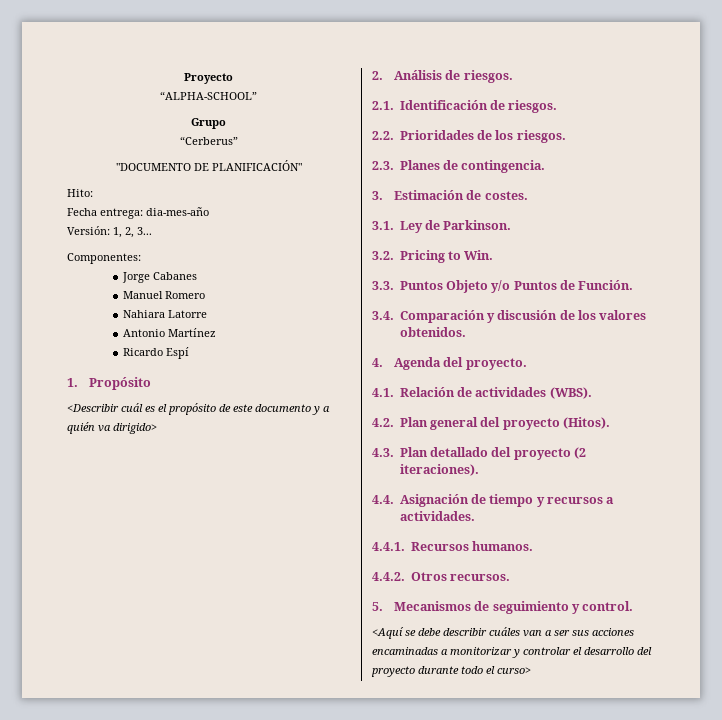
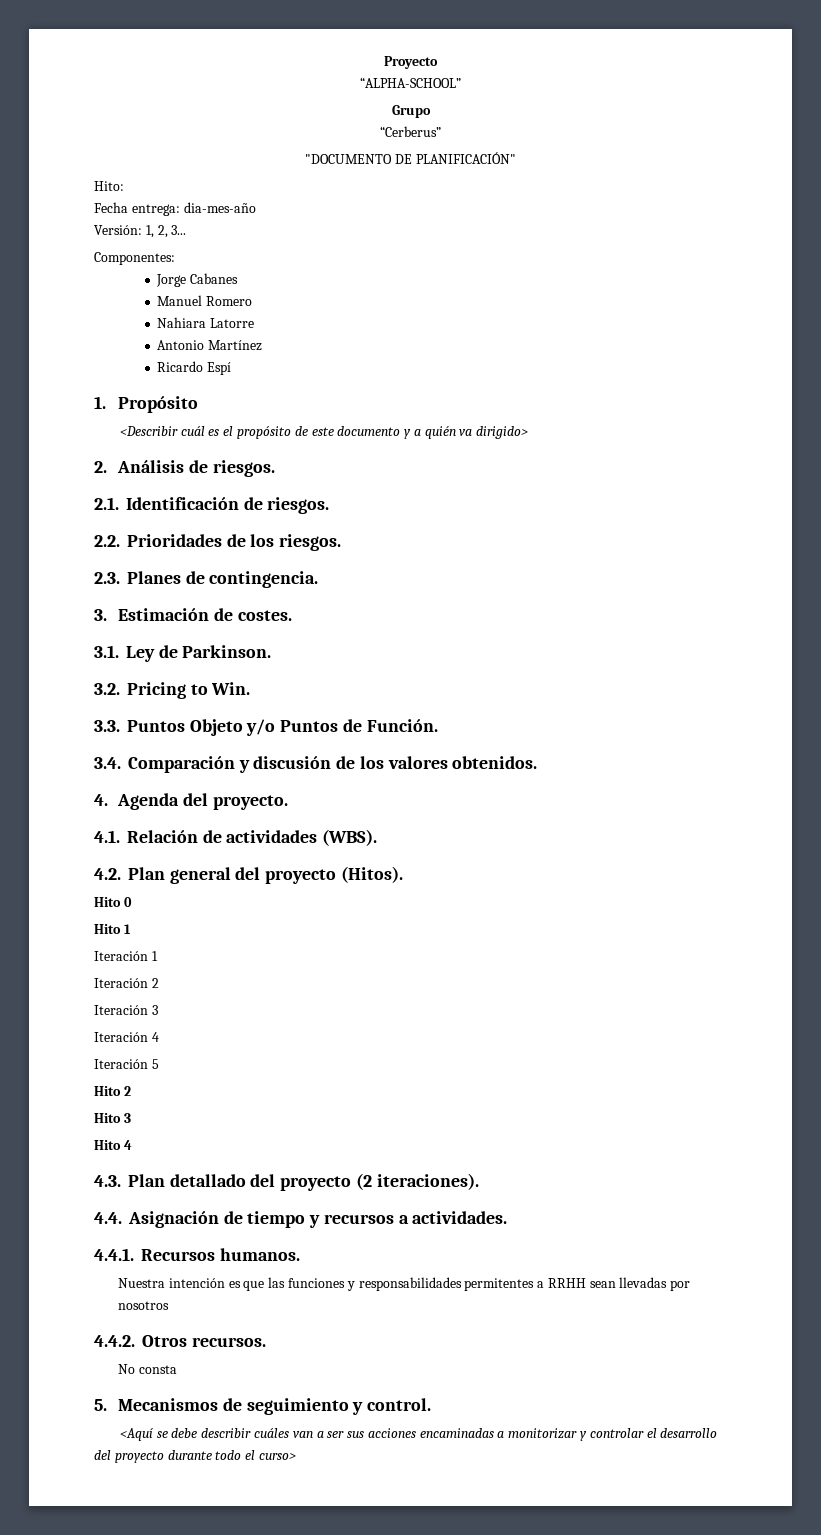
(610, 423) none -> [94,897,132,907] [94,924,131,934] [94,951,158,961] [94,978,159,988] [94,1005,158,1015] [94,1032,159,1042] [94,1059,159,1069] [94,1086,131,1096] [94,1113,131,1123] [94,1140,132,1150] // Hito 0 // Hito 1 // Iteración 1 // Iteración 2 // Iteración 3 // Iteración 4 // Iteración 5 // Hito 2 // Hito 3 // Hito 4
(533, 546) none -> [118,1277,691,1291] [118,1301,170,1310] // Nuestra intención es que las funciones y responsabilidades permitentes a RRHH sean llevadas por nosotros
(510, 577) none -> [118,1364,177,1374] // No consta

